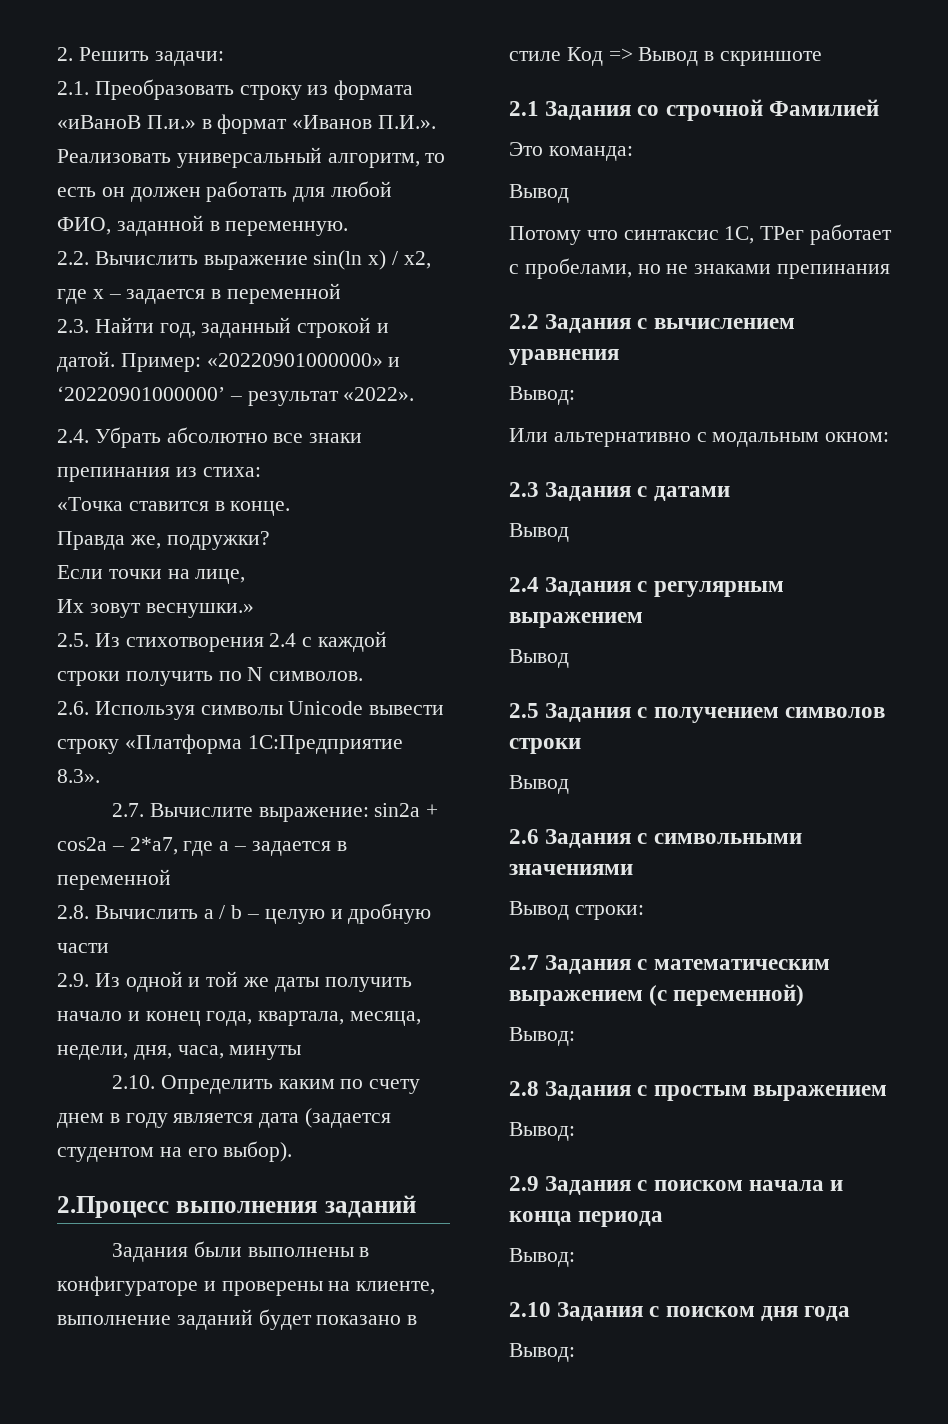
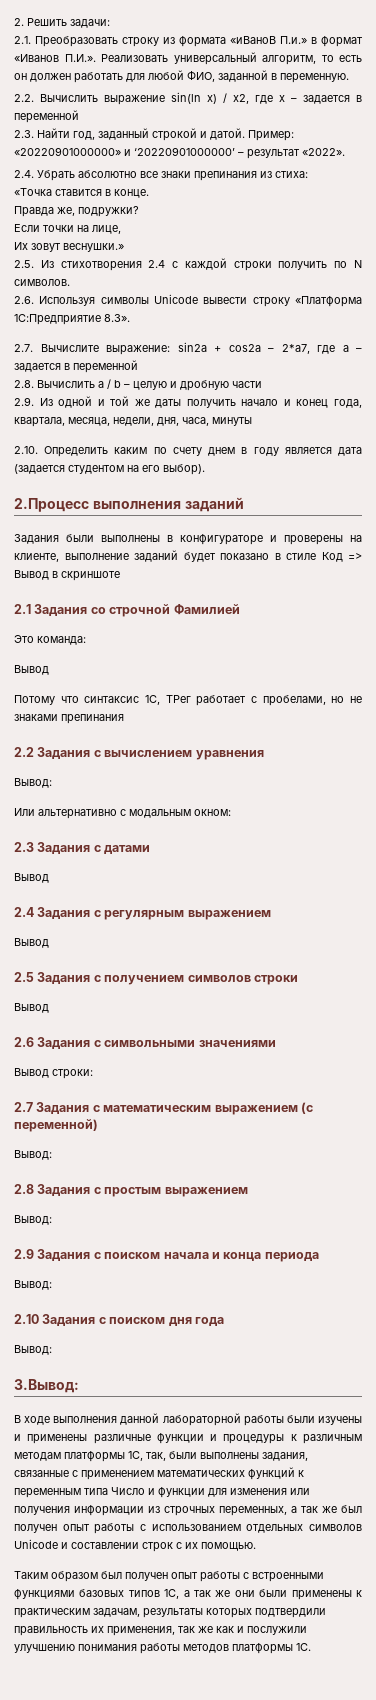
(575, 1352) none -> [14,1379,79,1393] [14,1413,362,1426] [14,1433,362,1444] [14,1451,308,1462] [14,1467,304,1480] [14,1487,310,1498] [14,1505,362,1516] [14,1523,362,1534] [14,1539,256,1552] [14,1571,324,1582] [14,1589,362,1600] [14,1608,326,1618] [14,1626,307,1636] [14,1643,311,1654] // 3.Вывод: // В ходе выполнения данной лабораторной работы были изучены и применены различные функции и процедуры к различным методам платформы 1С, так, были выполнены задания, связанные с применением математических функций к переменным типа Число и функции для изменения или получения информации из строчных переменных, а так же был получен опыт работы с использованием отдельных символов Unicode и составлении строк с их помощью. // Таким образом был получен опыт работы с встроенными функциями базовых типов 1С, а так же они были применены к практическим задачам, результаты которых подтвердили правильность их применения, так же как и послужили улучшению понимания работы методов платформы 1С.

